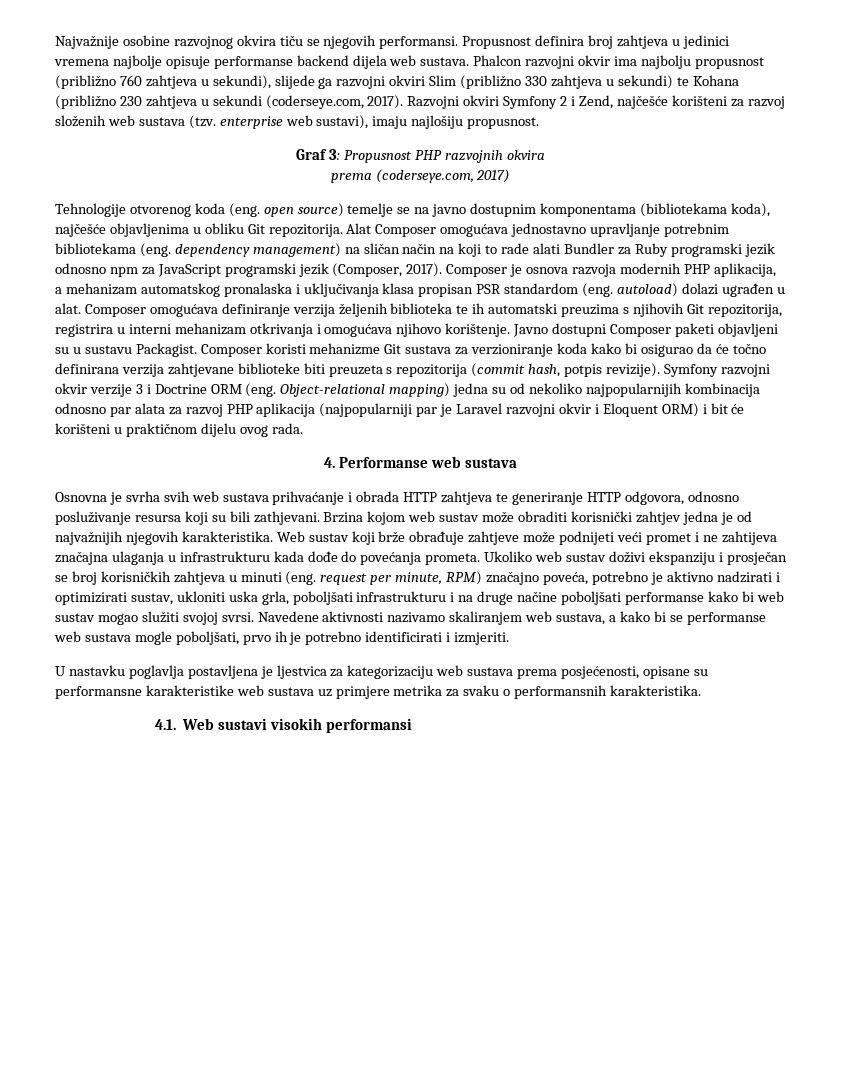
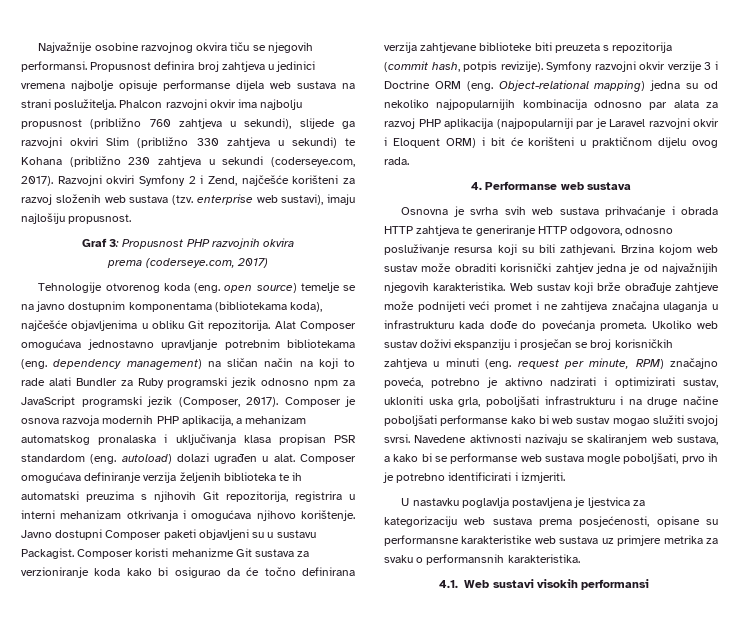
[296,55,349,66] backend -> (231, 85) none
[420,57,470,66] sustava. -> [297,81,355,89] [21,99,117,110] sustava na strani poslužitelja.
[387,612,446,623] nazivamo -> [524,434,585,445] nazivaju se

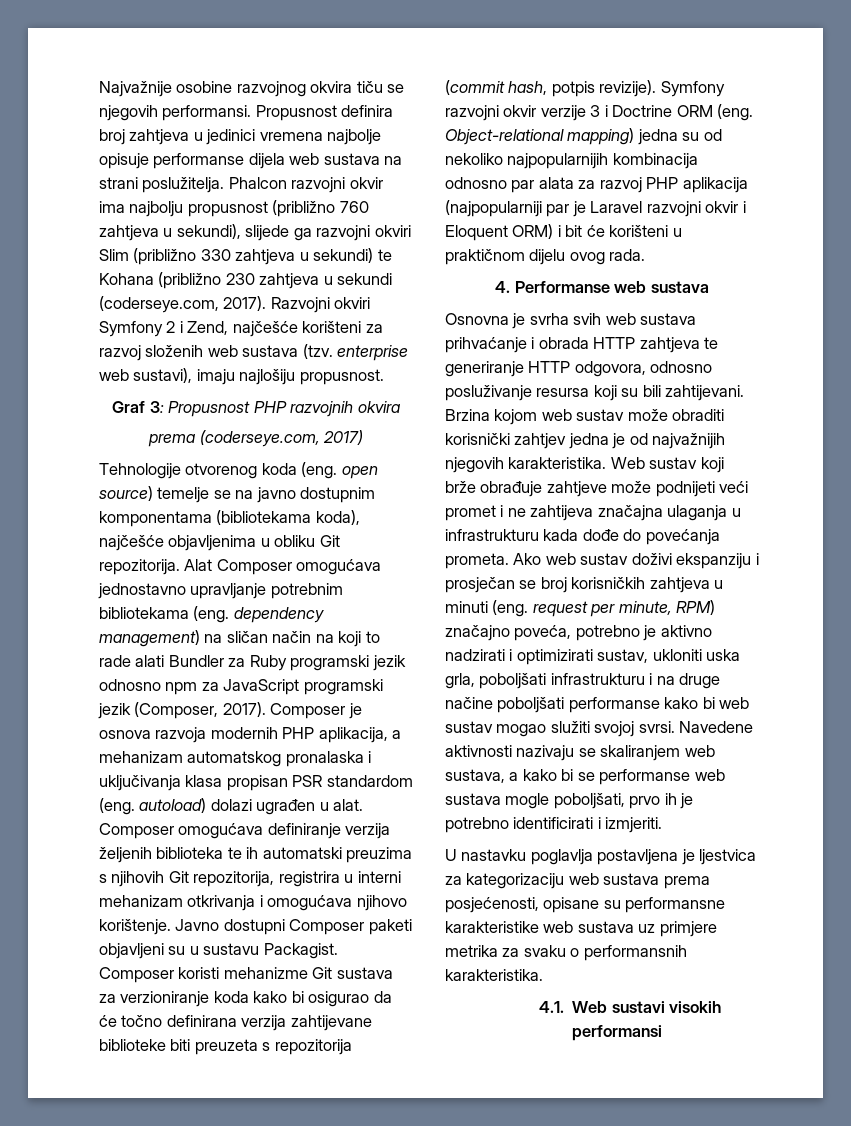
[420,42,478,53] zahtjevane -> [290,1015,372,1031] zahtijevane
[560,244,616,255] zathjevani. -> [665,385,745,401] zahtijevani.
[651,320,692,329] Ukoliko -> [513,553,542,565] Ako

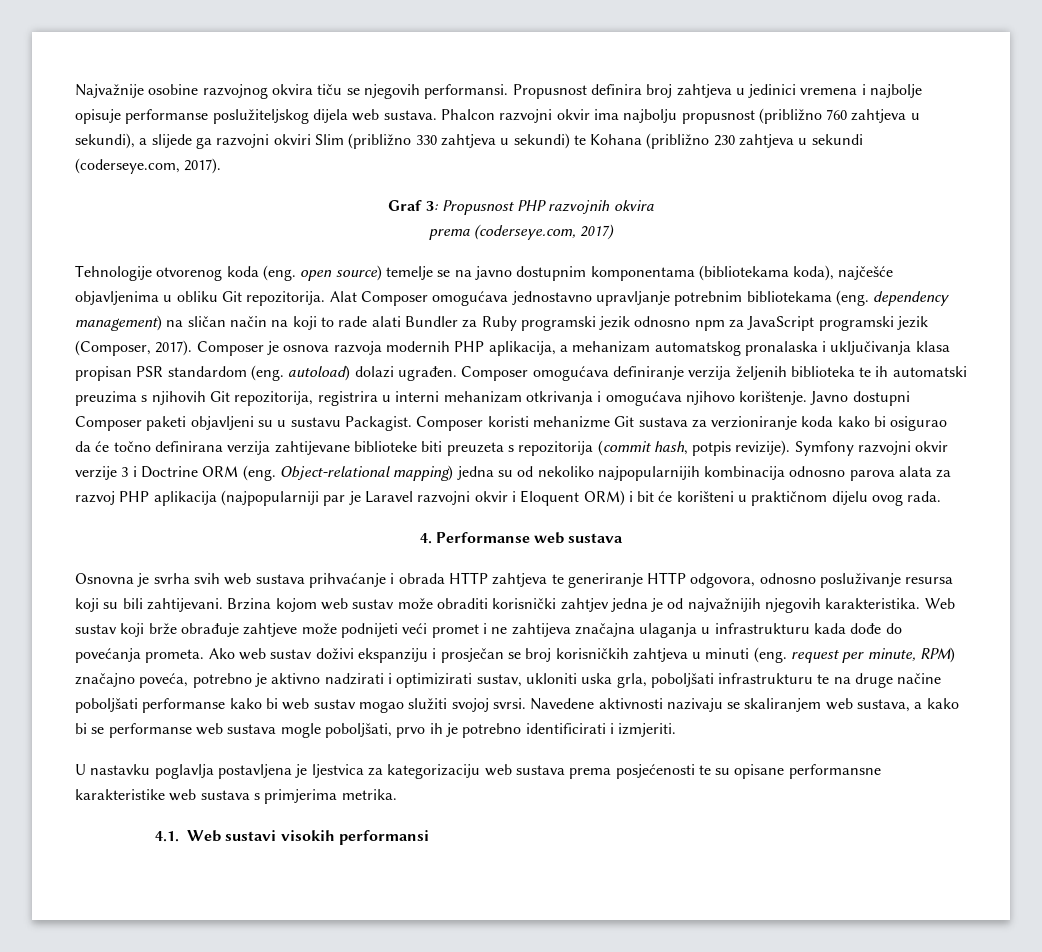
(323, 136) none -> [861,84,866,95] i
(245, 161) none -> [212,109,309,124] poslužiteljskog
[323,153,403,165] [99,177,225,193] sustava na strani poslužitelja. -> [383,110,437,120] sustava.
(241, 231) none -> [139,138,148,145] a
[270,297,371,313] [99,321,383,337] [99,344,409,361] [99,368,384,385] Razvojni okviri Symfony 2 i Zend, najčešće korišteni za razvoj složenih web sustava (tzv. enterprise web sustavi), imaju najlošiju propusnost. -> (222, 166) none
[256,799,364,815] ugrađen u alat. -> [397,366,457,381] ugrađen.
[511,180,535,193] par -> [849,470,895,481] parova
[649,673,653,685] i -> [817,674,830,684] te
[445,897,726,913] [445,921,717,937] [445,945,687,961] [445,969,543,981] posjećenosti, opisane su performansne karakteristike web sustava uz primjere metrika za svaku o performansnih karakteristika. -> [615,764,881,779] [75,789,397,804] posjećenosti te su opisane performansne karakteristike web sustava s primjerima metrika.

